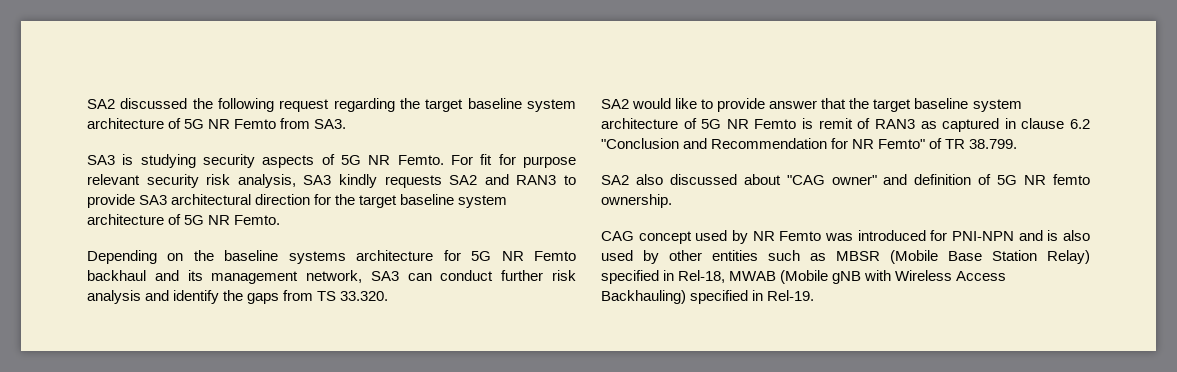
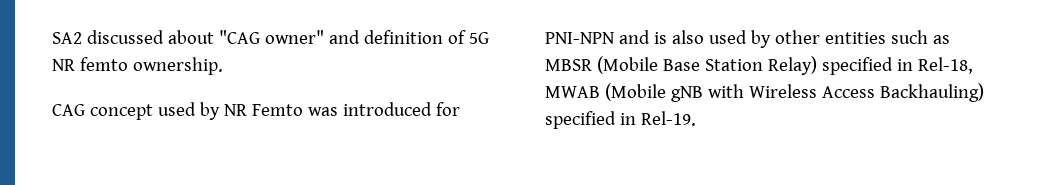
[192,98,576,112] [87,118,347,129] [87,154,576,168] [87,174,577,188] [87,194,508,208] [87,214,281,225] [87,250,577,264] [87,270,576,284] [87,290,389,304] [601,98,1022,112] [601,118,1091,132] [601,138,1018,149] [601,174,737,185] the following request regarding the target baseline system architecture of 5G NR Femto from SA3. // SA3 is studying security aspects of 5G NR Femto. For fit for purpose relevant security risk analysis, SA3 kindly requests SA2 and RAN3 to provide SA3 architectural direction for the target baseline system architecture of 5G NR Femto. // Depending on the baseline systems architecture for 5G NR Femto backhaul and its management network, SA3 can conduct further risk analysis and identify the gaps from TS 33.320. // SA2 would like to provide answer that the target baseline system architecture of 5G NR Femto is remit of RAN3 as captured in clause 6.2 "Conclusion and Recommendation for NR Femto" of TR 38.799. // SA2 also discussed -> (164, 37) none

